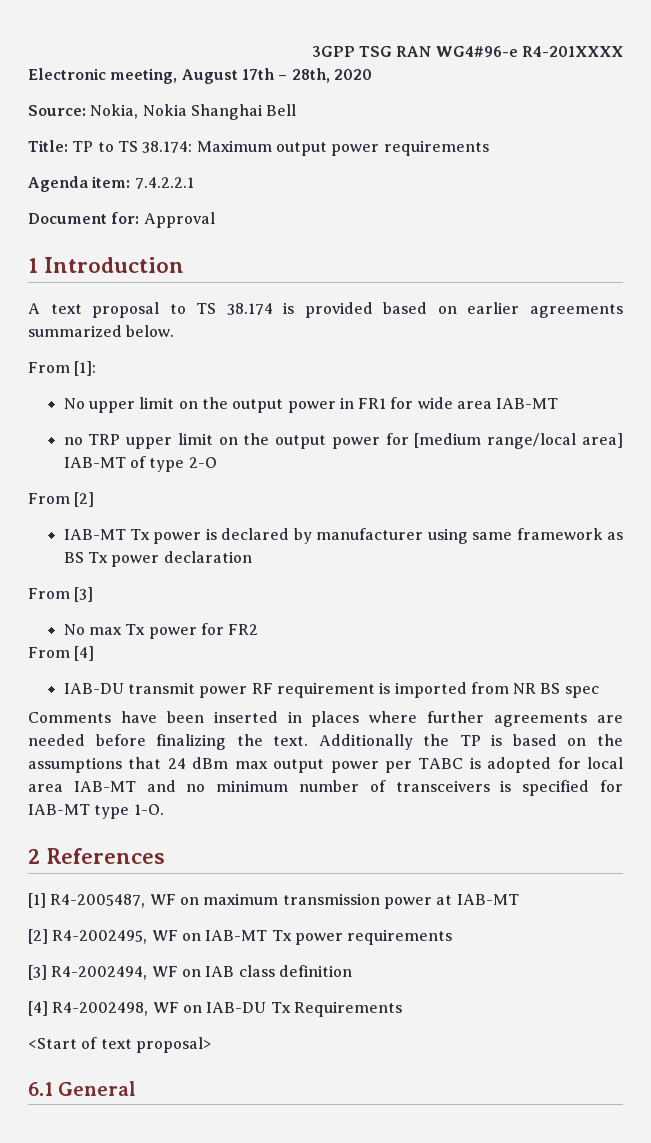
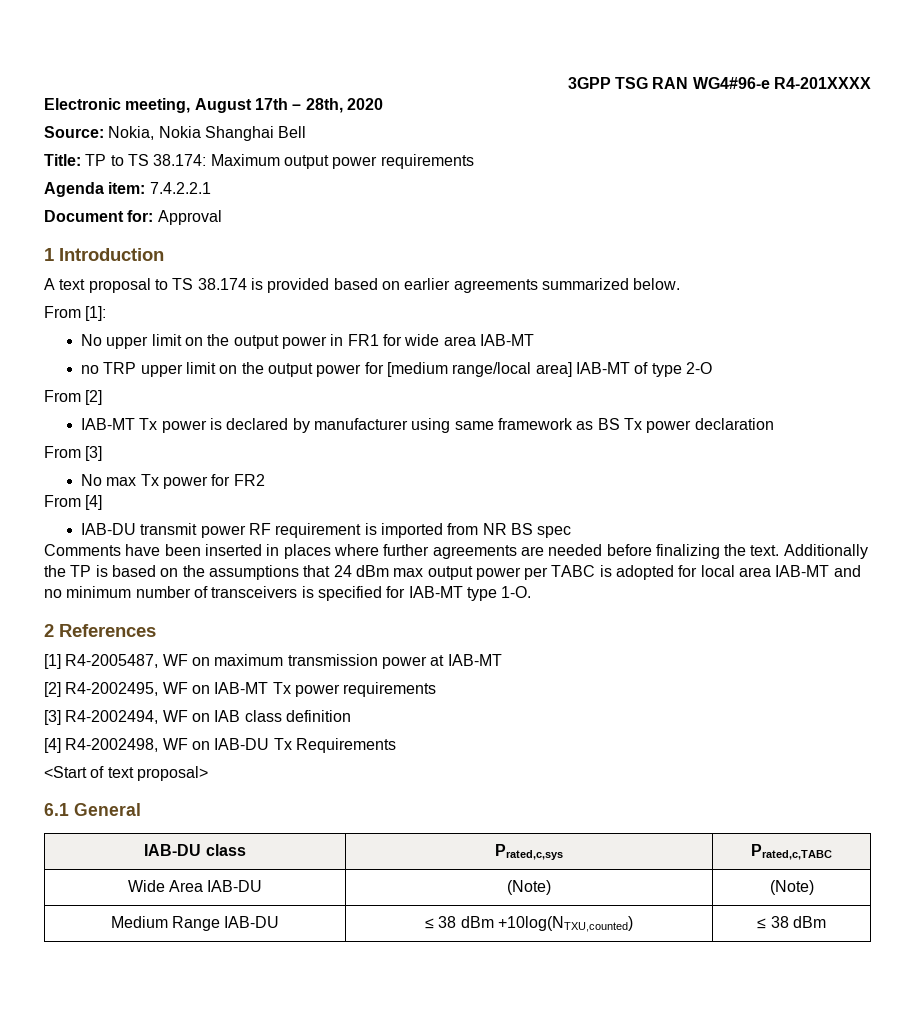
(137, 1088) none -> [144,844,246,856] [495,844,563,860] [751,844,832,860] [127,880,263,892] [507,880,551,895] [769,880,814,895] [110,916,280,931] [425,916,633,932] [757,916,826,929] // IAB-DU class | Prated,c,sys | Prated,c,TABC // Wide Area IAB-DU | (Note) | (Note) // Medium Range IAB-DU | ≤ 38 dBm +10log(NTXU,counted) | ≤ 38 dBm

